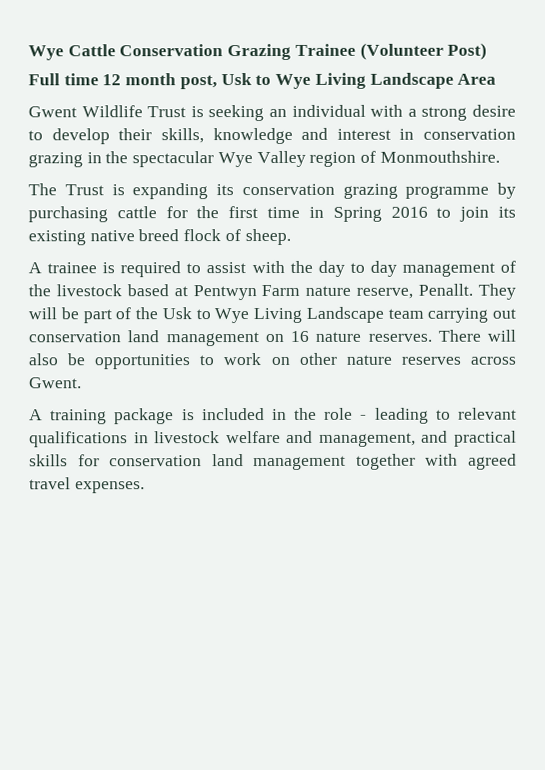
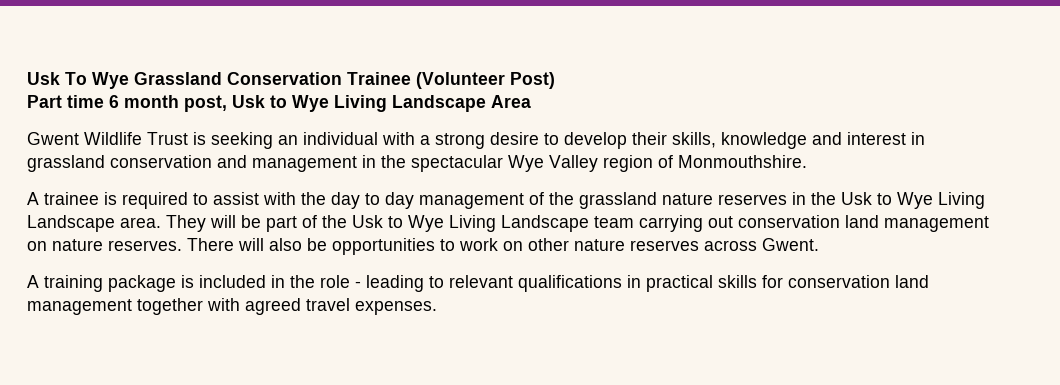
[28,43,292,61] Wye Cattle Conservation Grazing -> [27,72,342,89] Usk To Wye Grassland Conservation
[28,73,122,86] Full time 12 -> [27,95,119,108] Part time 6
[423,128,516,140] [28,152,83,168] conservation grazing -> [27,155,357,172] grassland conservation and management
[28,182,516,200] [28,206,516,223] [28,228,291,246] // The Trust is expanding its conservation grazing programme by purchasing cattle for the first time in Spring 2016 to join its existing native breed flock of sheep. -> (807, 161) none
[55,283,474,301] livestock based at Pentwyn Farm nature reserve, Penallt. -> [579,192,985,209] [27,215,161,232] grassland nature reserves in the Usk to Wye Living Landscape area.
[290,330,309,342] 16 -> (47, 246) none
[154,430,449,447] livestock welfare and management, and -> (641, 281) none

